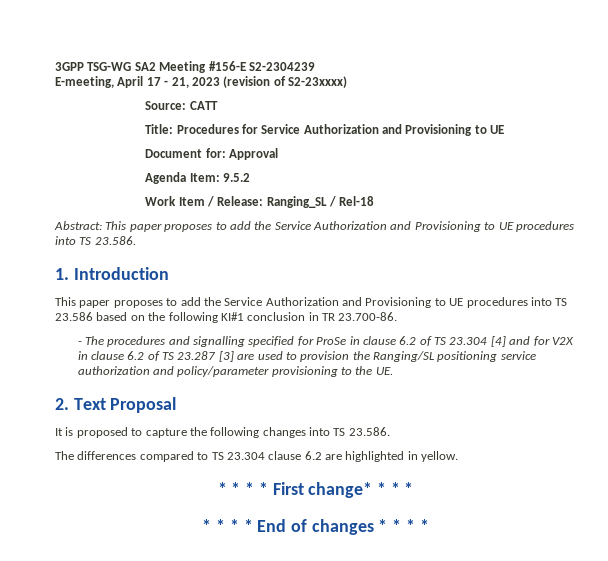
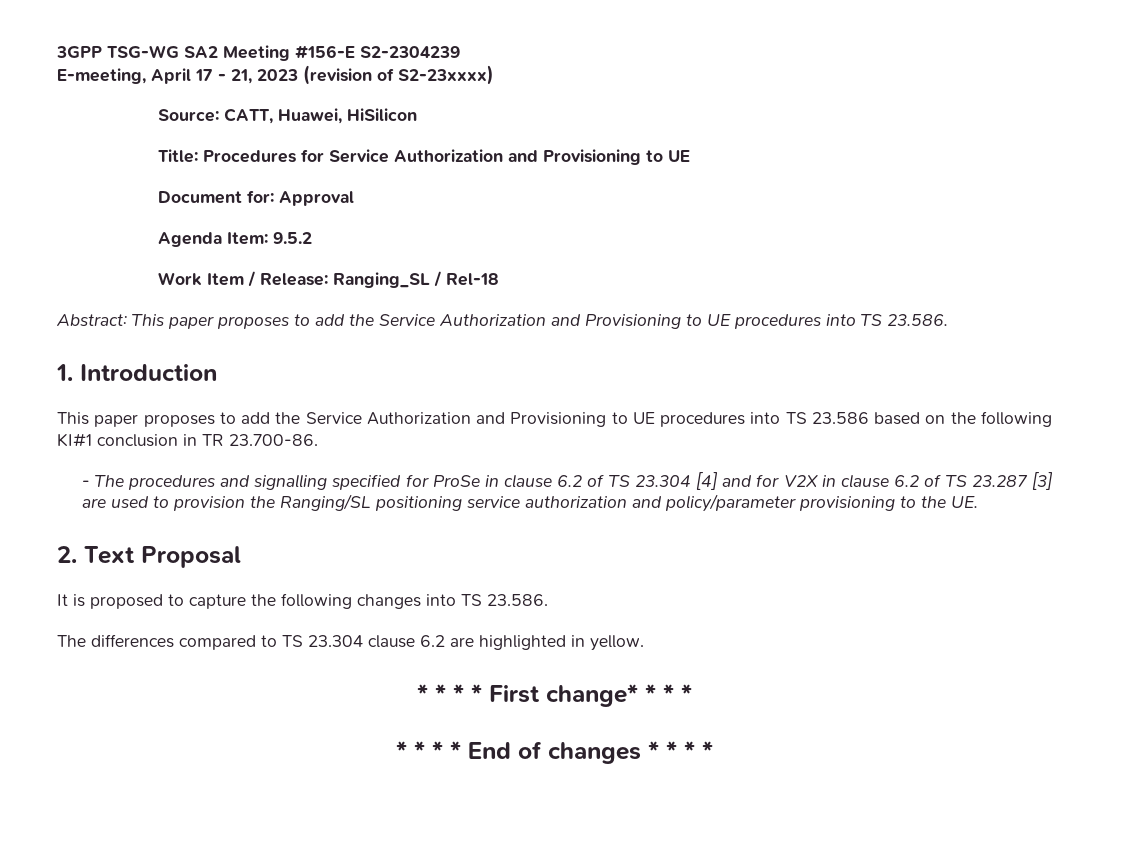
[189,101,218,110] CATT -> [224,108,418,124] CATT, Huawei, HiSilicon

